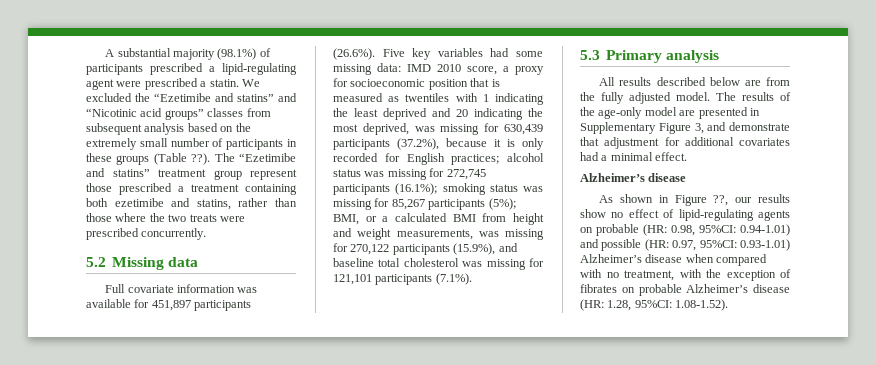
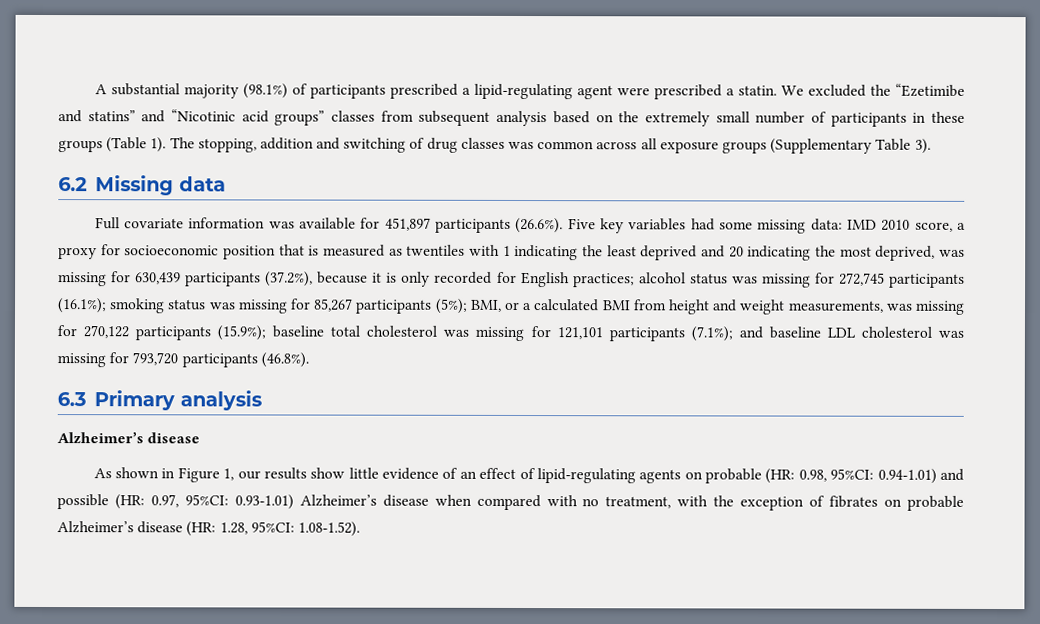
[191,153,296,165] [86,168,297,180] [86,183,297,195] [86,198,297,210] [86,213,245,222] [86,228,207,240] [86,257,106,267] ??). The “Ezetimibe and statins” treatment group represent those prescribed a treatment containing both ezetimibe and statins, rather than those where the two treats were prescribed concurrently. // 5.2 -> [150,137,931,154] [58,177,88,192] 1). The stopping, addition and switching of drug classes was common across all exposure groups (Supplementary Table 3). // 6.2
[453,243,518,255] (15.9%), and -> [217,325,267,341] (15.9%);
[435,273,472,285] [580,50,720,63] [599,77,790,86] [580,92,791,104] [580,107,760,119] [580,122,790,134] [580,137,790,149] [580,152,688,161] (7.1%). // 5.3 Primary analysis // All results described below are from the fully adjusted model. The results of the age-only model are presented in Supplementary Figure 3, and demonstrate that adjustment for additional covariates had a minimal effect. -> [690,326,964,342] [57,352,309,368] [57,390,262,411] (7.1%); and baseline LDL cholesterol was missing for 793,720 participants (46.8%). // 6.3 Primary analysis
[713,195,729,206] ??, -> [223,468,235,481] 1,
[611,212,624,218] no -> [348,467,477,480] little evidence of an

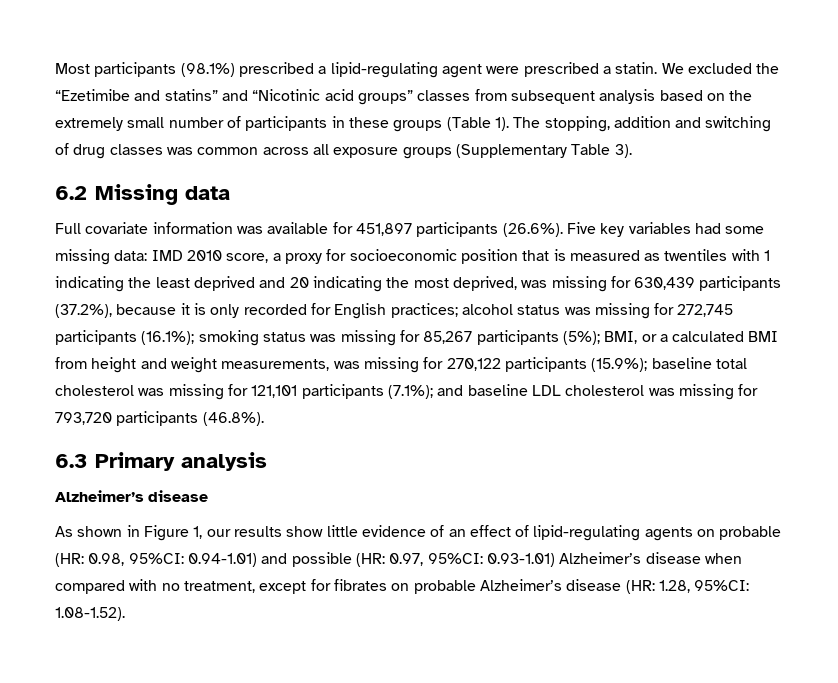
[94,83,386,99] A substantial majority (98.1%) of participants -> [55,62,235,77] Most participants (98.1%)
[677,495,826,511] with the exception of -> [259,579,331,594] except for

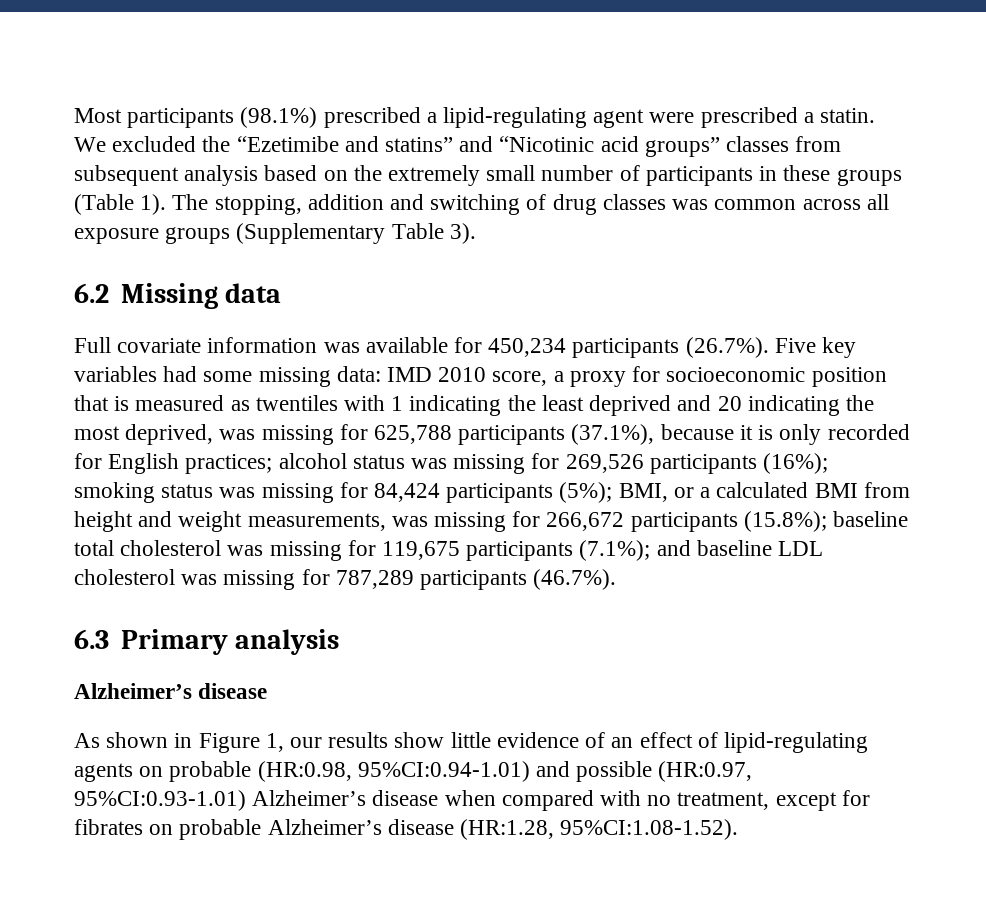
[355,222,563,237] 451,897 participants (26.6%). -> [488,337,769,358] 450,234 participants (26.7%).
[634,276,782,291] [55,304,112,318] 630,439 participants (37.2%), -> [374,424,655,445] 625,788 participants (37.1%),
[677,304,734,317] [55,330,195,345] 272,745 participants (16.1%); -> [565,453,829,474] 269,526 participants (16%);
[423,331,473,344] 85,267 -> [374,483,441,502] 84,424
[446,357,648,372] 270,122 participants (15.9%); -> [546,511,827,532] 266,672 participants (15.8%);
[251,385,298,398] 121,101 -> [382,541,461,560] 119,675
[55,411,264,426] 793,720 participants (46.8%). -> [335,569,617,590] 787,289 participants (46.7%).
[55,552,555,567] (HR: 0.98, 95%CI: 0.94-1.01) and possible (HR: 0.97, 95%CI: 0.93-1.01) -> [257,761,753,782] [74,790,246,811] (HR:0.98, 95%CI:0.94-1.01) and possible (HR:0.97, 95%CI:0.93-1.01)
[625,580,750,594] [55,607,125,621] (HR: 1.28, 95%CI: 1.08-1.52). -> [460,819,739,840] (HR:1.28, 95%CI:1.08-1.52).

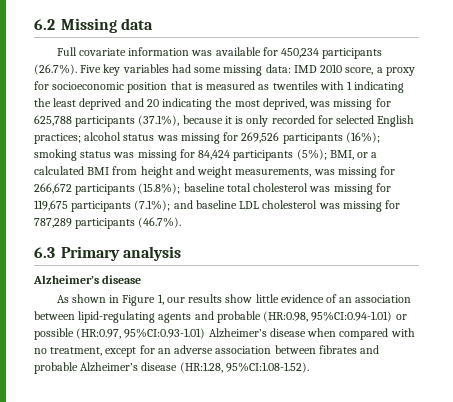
[74,107,876,128] [74,136,842,157] [74,165,902,186] [74,194,889,215] [74,223,476,244] Most participants (98.1%) prescribed a lipid-regulating agent were prescribed a statin. We excluded the “Ezetimibe and statins” and “Nicotinic acid groups” classes from subsequent analysis based on the extremely small number of participants in these groups (Table 1). The stopping, addition and switching of drug classes was common across all exposure groups (Supplementary Table 3). // -> (34, 24) none
(102, 461) none -> [336,115,375,124] selected
[639,732,718,748] effect of -> [355,295,412,303] [34,311,75,320] association between
[139,766,164,777] on -> [194,311,214,320] and
[536,761,571,777] and -> [395,314,407,320] or
[74,819,174,835] fibrates on -> [157,345,380,354] an adverse association between fibrates and

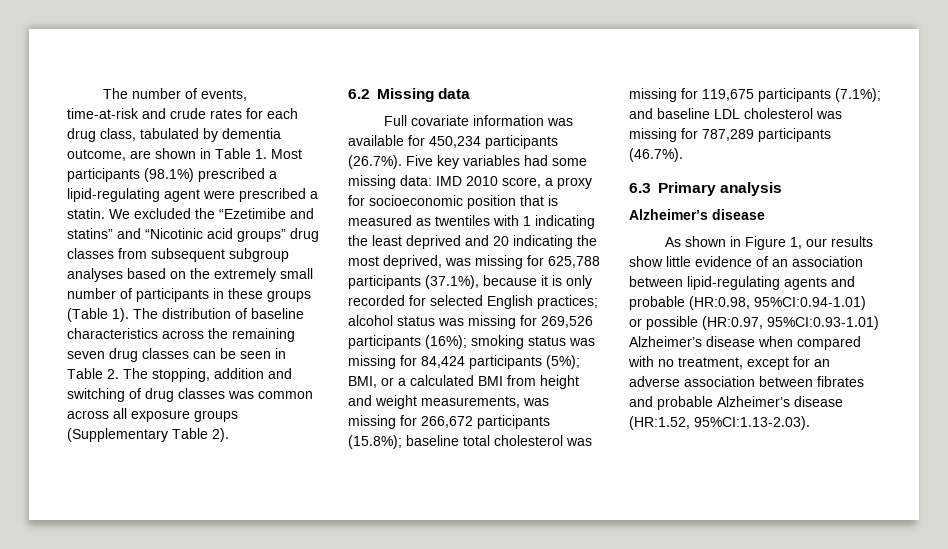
(34, 24) none -> [102,88,247,101] [67,108,298,119] [67,128,281,142] [67,148,302,161] [67,168,277,182] [67,188,318,202] [67,208,314,219] [67,228,319,242] [67,248,289,262] [67,268,313,282] [67,288,311,302] [67,308,304,322] [67,328,295,342] [67,348,286,362] [67,368,292,382] [67,388,313,402] [67,408,238,422] [67,428,229,442] The number of events, time-at-risk and crude rates for each drug class, tabulated by dementia outcome, are shown in Table 1. Most participants (98.1%) prescribed a lipid-regulating agent were prescribed a statin. We excluded the “Ezetimibe and statins” and “Nicotinic acid groups” drug classes from subsequent subgroup analyses based on the extremely small number of participants in these groups (Table 1). The distribution of baseline characteristics across the remaining seven drug classes can be seen in Table 2. The stopping, addition and switching of drug classes was common across all exposure groups (Supplementary Table 2). //
[179,362,309,373] (HR:1.28, 95%CI:1.08-1.52). -> [629,416,810,430] (HR:1.52, 95%CI:1.13-2.03).

